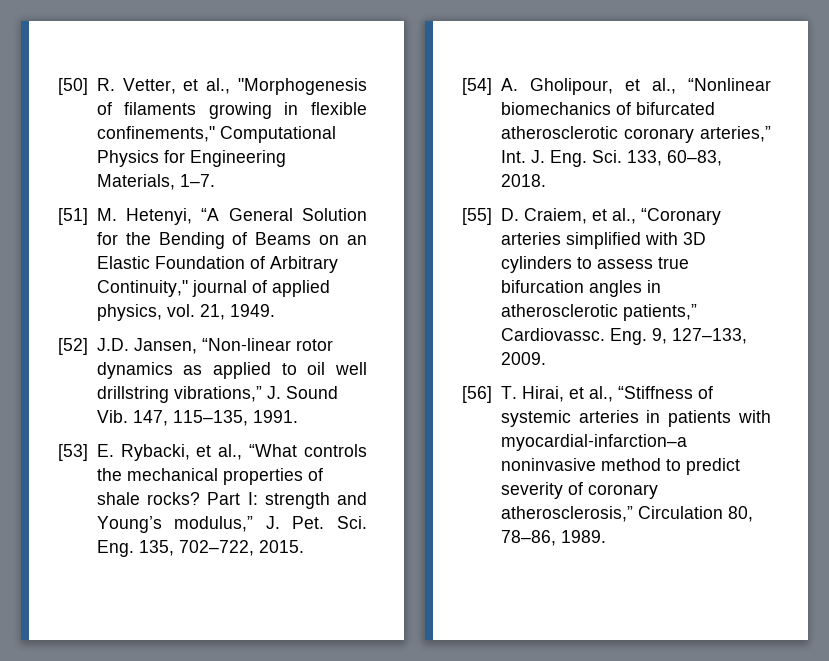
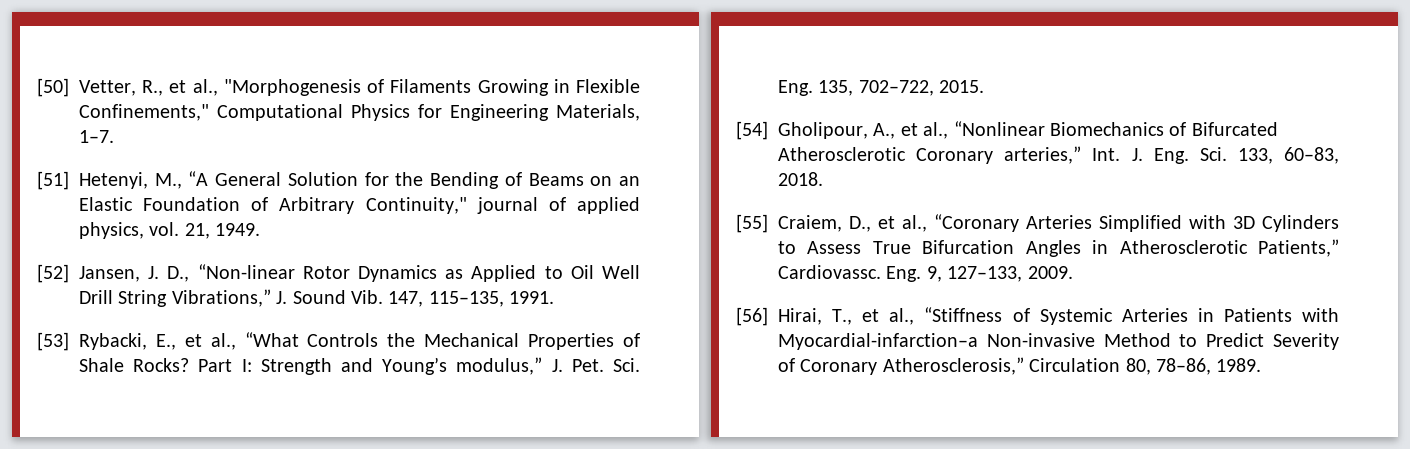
[96,78,176,94] R. Vetter, -> [79,80,164,96] Vetter, R.,
[124,102,367,119] [96,126,215,142] filaments growing in flexible confinements," -> [390,79,640,96] [79,104,209,121] Filaments Growing in Flexible Confinements,"
[96,208,193,225] M. Hetenyi, -> [79,172,182,189] Hetenyi, M.,
[96,338,333,354] [96,362,367,379] [96,386,262,403] J.D. Jansen, “Non-linear rotor dynamics as applied to oil well drillstring vibrations,” -> [79,264,640,282] [79,289,271,307] Jansen, J. D., “Non-linear Rotor Dynamics as Applied to Oil Well Drill String Vibrations,”
[96,444,190,461] E. Rybacki, -> [79,333,176,350] Rybacki, E.,
[304,444,367,457] [96,468,323,485] [96,492,200,505] controls the mechanical properties of shale rocks? -> [307,333,641,350] [79,358,190,372] Controls the Mechanical Properties of Shale Rocks?
[264,492,330,509] strength -> [260,358,332,375] Strength
[500,78,613,95] A. Gholipour, -> [778,122,896,139] Gholipour, A.,
[500,102,715,115] [500,126,694,143] biomechanics of bifurcated atherosclerotic coronary -> [1050,122,1278,136] [778,147,994,164] Biomechanics of Bifurcated Atherosclerotic Coronary
[500,208,587,224] D. Craiem, -> [778,215,871,232] Craiem, D.,
[500,232,706,249] [500,256,689,273] [500,280,661,297] [500,304,697,321] arteries simplified with 3D cylinders to assess true bifurcation angles in atherosclerotic patients,” -> [1026,215,1339,232] [778,239,1339,257] Arteries Simplified with 3D Cylinders to Assess True Bifurcation Angles in Atherosclerotic Patients,”
[500,386,564,402] T. Hirai, -> [778,308,853,325] Hirai, T.,
[500,410,771,427] [500,434,687,451] [500,458,740,475] [500,482,658,499] [500,506,633,522] systemic arteries in patients with myocardial-infarction–a noninvasive method to predict severity of coronary atherosclerosis,” -> [1039,308,1339,325] [778,333,1339,350] [778,357,1024,375] Systemic Arteries in Patients with Myocardial-infarction–a Non-invasive Method to Predict Severity of Coronary Atherosclerosis,”

